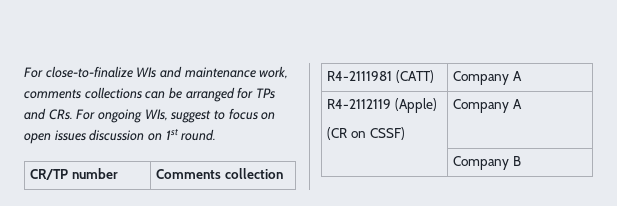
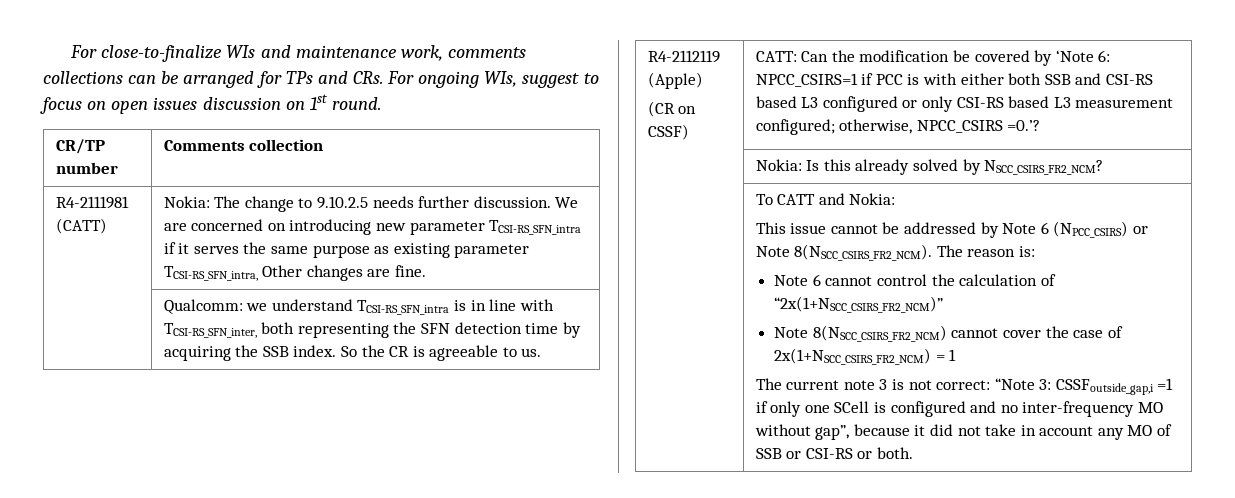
[453,71,523,85] Company A -> [163,196,579,212] [163,219,582,235] [163,242,530,258] [163,265,426,281] [163,299,554,315] [163,322,581,338] [163,345,542,361] Nokia: The change to 9.10.2.5 needs further discussion. We are concerned on introducing new parameter TCSI-RS_SFN_intra if it serves the same purpose as existing parameter TCSI-RS_SFN_intra, Other changes are fine. // | Qualcomm: we understand TCSI-RS_SFN_intra is in line with TCSI-RS_SFN_inter, both representing the SFN detection time by acquiring the SSB index. So the CR is agreeable to us.
[453,99,523,113] [453,156,522,170] Company A // | Company B -> [755,50,1111,66] [755,73,1153,87] [755,96,1174,112] [755,119,1041,135] [755,159,1104,175] [755,193,896,205] [755,221,1148,238] [755,244,1035,261] [774,274,1056,286] [774,296,944,313] [774,325,1123,342] [774,348,957,365] [755,378,1174,395] [755,401,1163,417] [754,424,1173,440] [755,447,913,459] CATT: Can the modification be covered by ‘Note 6: NPCC_CSIRS=1 if PCC is with either both SSB and CSI-RS based L3 configured or only CSI-RS based L3 measurement configured; otherwise, NPCC_CSIRS =0.’? // | Nokia: Is this already solved by NSCC_CSIRS_FR2_NCM? // | To CATT and Nokia: // This issue cannot be addressed by Note 6 (NPCC_CSIRS) or Note 8(NSCC_CSIRS_FR2_NCM). The reason is: // Note 6 cannot control the calculation of “2x(1+NSCC_CSIRS_FR2_NCM)” // Note 8(NSCC_CSIRS_FR2_NCM) cannot cover the case of 2x(1+NSCC_CSIRS_FR2_NCM) = 1 // The current note 3 is not correct: “Note 3: CSSFoutside_gap,i =1 if only one SCell is configured and no inter-frequency MO without gap”, because it did not take in account any MO of SSB or CSI-RS or both.

